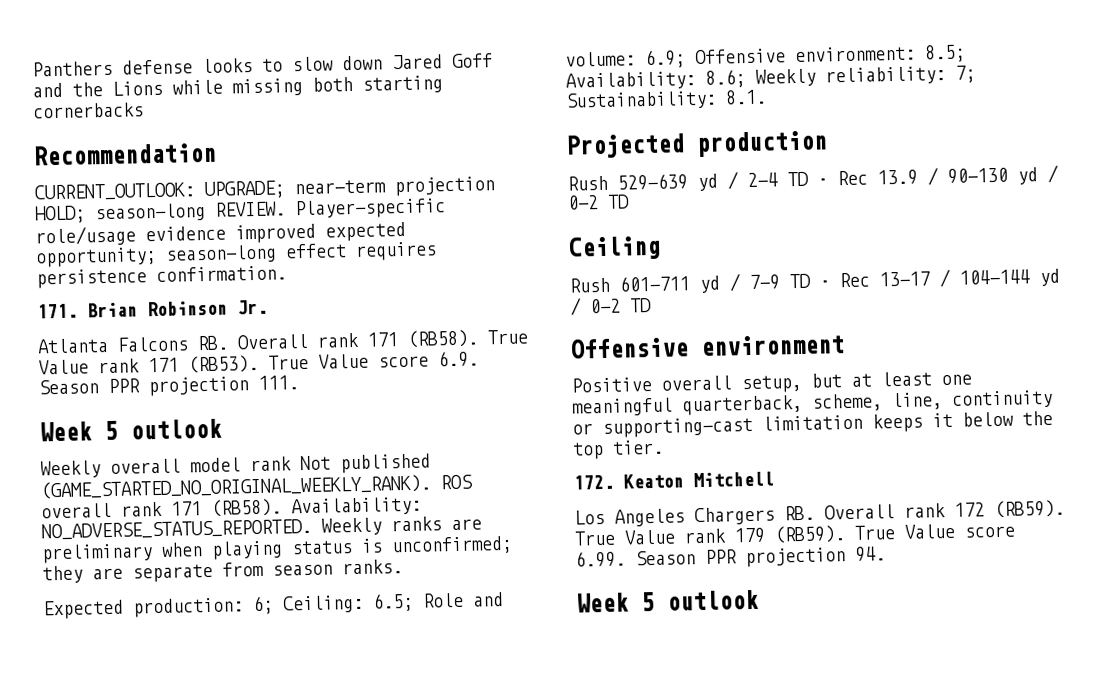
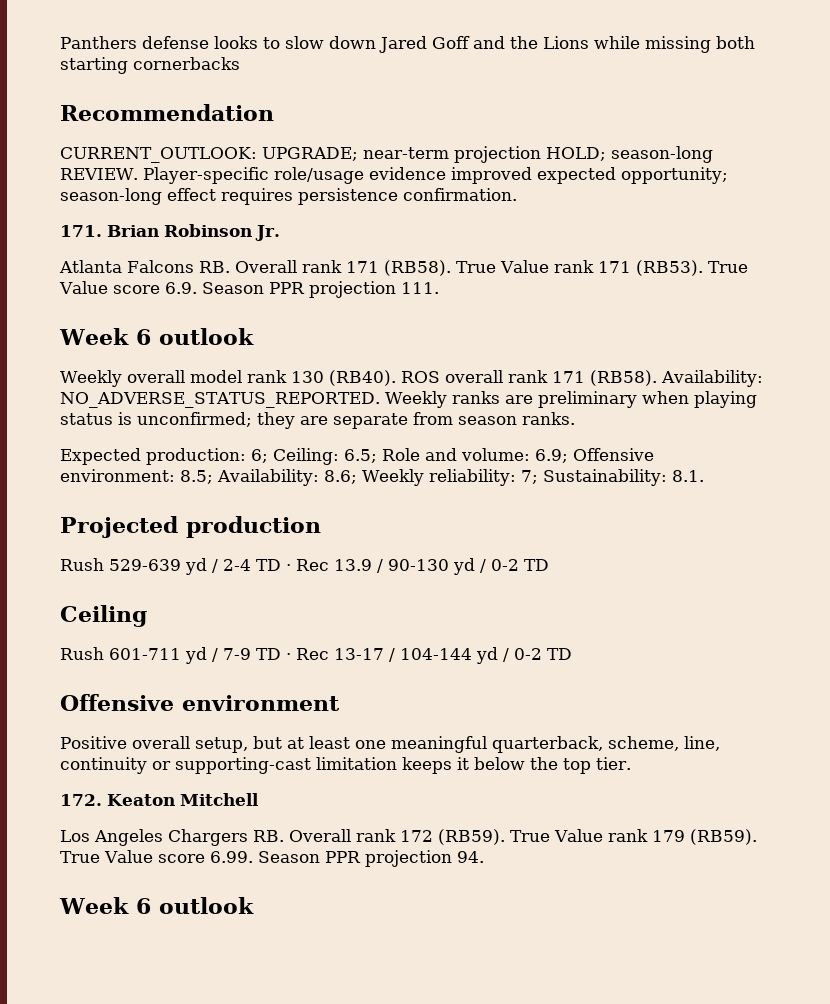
[104,420,118,441] 5 -> [135,329,151,345] 6
[300,453,431,474] [40,474,431,500] Not published (GAME_STARTED_NO_ORIGINAL_WEEKLY_RANK). -> [290,370,396,386] 130 (RB40).
[641,591,655,612] 5 -> [135,898,151,914] 6

